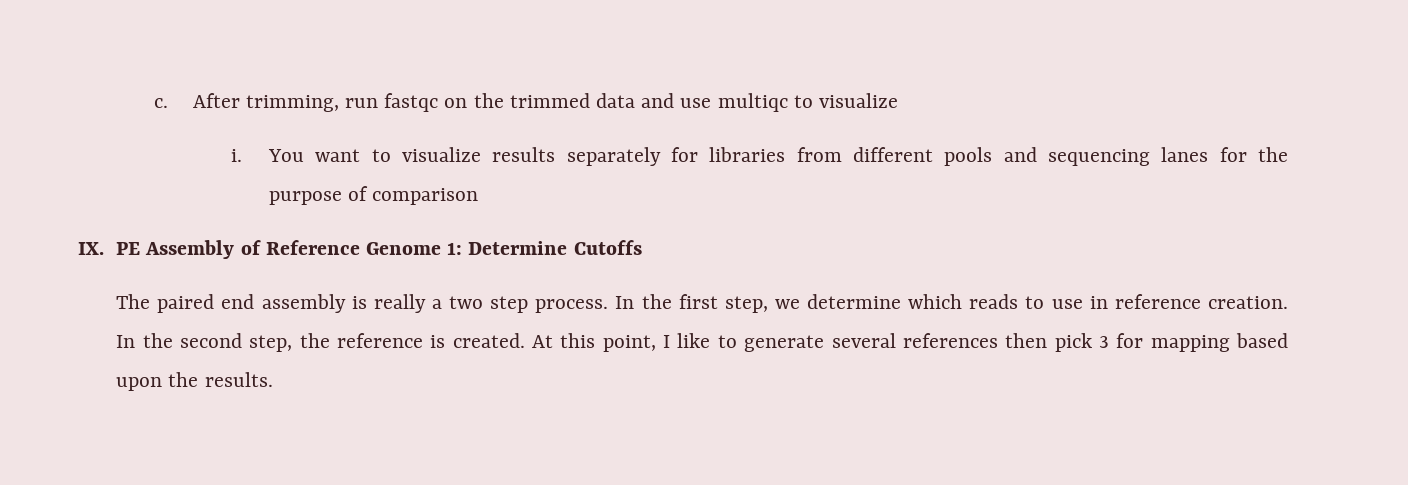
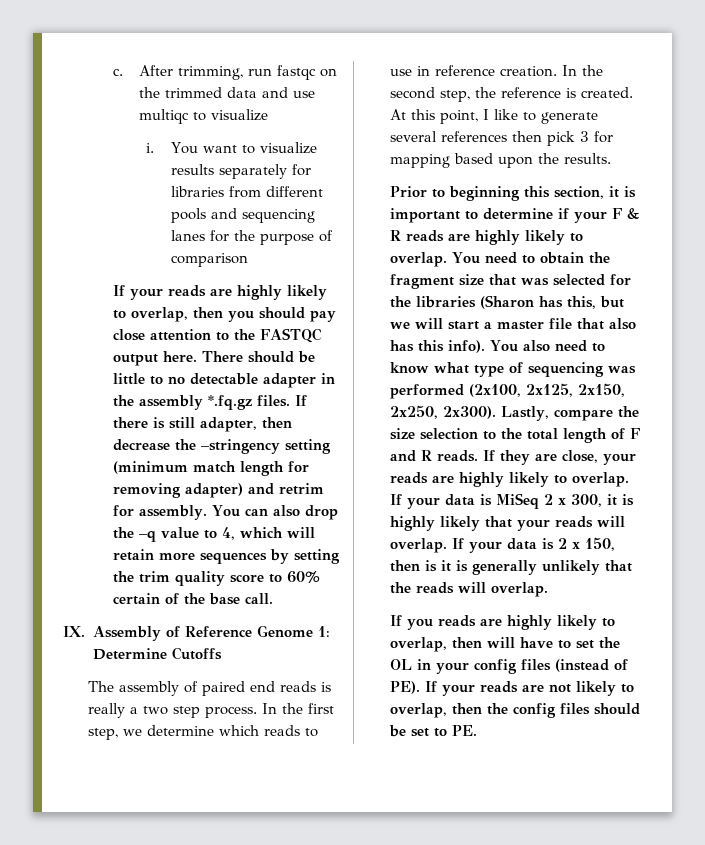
(479, 196) none -> [113,285,328,300] [113,307,337,322] [113,328,323,343] [113,351,316,366] [113,373,336,388] [113,395,308,410] [113,417,293,432] [113,439,332,454] [113,461,310,476] [113,483,325,498] [113,505,339,520] [113,527,316,542] [113,549,341,564] [113,571,321,586] [113,593,274,605] // If your reads are highly likely to overlap, then you should pay close attention to the FASTQC output here. There should be little to no detectable adapter in the assembly *.fq.gz files. If there is still adapter, then decrease the –stringency setting (minimum match length for removing adapter) and retrim for assembly. You can also drop the –q value to 4, which will retain more sequences by setting the trim quality score to 60% certain of the base call.
[116,242,141,255] PE -> (85, 631) none
(151, 301) none -> [119,681,199,696] assembly of
[261,294,346,313] assembly -> [280,681,317,692] reads
(273, 379) none -> [390,186,637,201] [390,208,641,223] [390,230,584,245] [390,252,611,267] [390,274,632,289] [390,295,625,309] [390,318,637,330] [390,340,606,353] [390,362,637,377] [390,383,626,399] [390,405,640,421] [390,428,641,443] [390,450,637,465] [390,472,630,487] [390,493,635,509] [390,516,626,531] [390,537,616,553] [390,560,633,575] [390,582,549,597] [390,615,616,630] [390,637,621,652] [390,659,629,674] [390,681,635,696] [390,703,641,718] [389,725,478,737] // Prior to beginning this section, it is important to determine if your F & R reads are highly likely to overlap. You need to obtain the fragment size that was selected for the libraries (Sharon has this, but we will start a master file that also has this info). You also need to know what type of sequencing was performed (2x100, 2x125, 2x150, 2x250, 2x300). Lastly, compare the size selection to the total length of F and R reads. If they are close, your reads are highly likely to overlap. If your data is MiSeq 2 x 300, it is highly likely that your reads will overlap. If your data is 2 x 150, then is it is generally unlikely that the reads will overlap. // If you reads are highly likely to overlap, then will have to set the OL in your config files (instead of PE). If your reads are not likely to overlap, then the config files should be set to PE.

